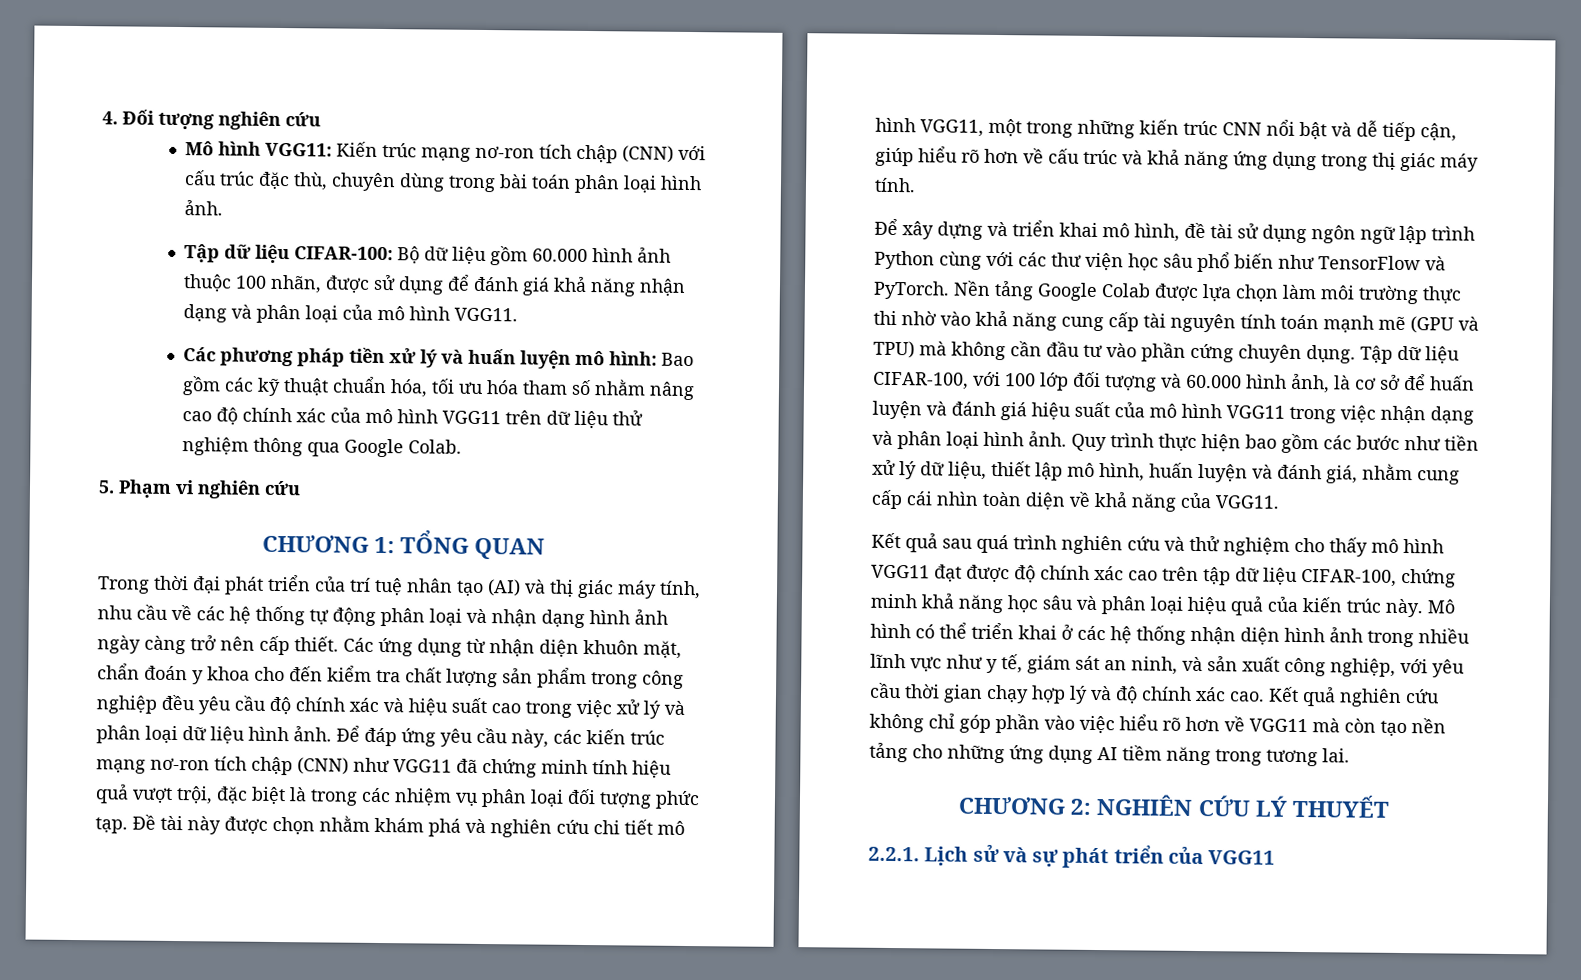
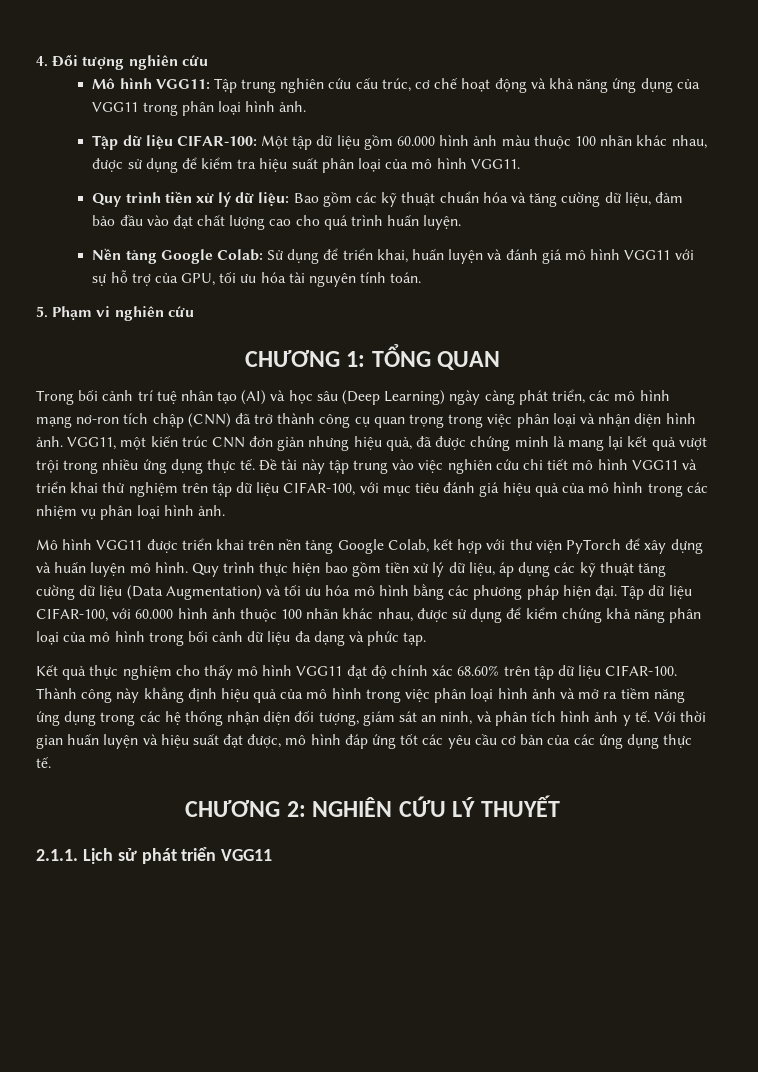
[336,141,707,164] [184,170,572,193] Kiến trúc mạng nơ-ron tích chập (CNN) với cấu trúc đặc thù, chuyên dùng trong bài toán -> [213,77,700,93] [92,102,178,116] Tập trung nghiên cứu cấu trúc, cơ chế hoạt động và khả năng ứng dụng của VGG11 trong
[397,246,421,264] Bộ -> [261,135,313,150] Một tập
[183,274,687,297] [183,304,253,323] thuộc 100 nhãn, được sử dụng để đánh giá khả năng nhận dạng và -> [501,135,707,149] [92,157,318,173] màu thuộc 100 nhãn khác nhau, được sử dụng để kiểm tra hiệu suất
[183,347,658,369] Các phương pháp tiền xử lý và huấn luyện mô hình: -> [92,191,290,207] Quy trình tiền xử lý dữ liệu:
[390,378,696,401] [182,407,644,429] [182,437,463,458] hóa, tối ưu hóa tham số nhằm nâng cao độ chính xác của mô hình VGG11 trên dữ liệu thử nghiệm thông qua Google Colab. -> [482,192,683,207] [92,214,462,230] [92,248,694,264] [92,270,422,287] hóa và tăng cường dữ liệu, đảm bảo đầu vào đạt chất lượng cao cho quá trình huấn luyện. // Nền tảng Google Colab: Sử dụng để triển khai, huấn luyện và đánh giá mô hình VGG11 với sự hỗ trợ của GPU, tối ưu hóa tài nguyên tính toán.
[153,574,346,595] thời đại phát triển của -> [78,389,134,401] bối cảnh
[549,579,701,600] [97,604,668,628] [97,635,682,659] [97,663,684,689] [96,694,685,719] [96,725,665,748] [96,756,672,778] [95,784,307,805] thị giác máy tính, nhu cầu về các hệ thống tự động phân loại và nhận dạng hình ảnh ngày càng trở nên cấp thiết. Các ứng dụng từ nhận diện khuôn mặt, chẩn đoán y khoa cho đến kiểm tra chất lượng sản phẩm trong công nghiệp đều yêu cầu độ chính xác và hiệu suất cao trong việc xử lý và phân loại dữ liệu hình ảnh. Để đáp ứng yêu cầu này, các kiến trúc mạng nơ-ron tích chập (CNN) như VGG11 đã chứng minh tính hiệu quả vượt trội, đặc biệt là -> [288,389,670,405] [36,413,696,428] [36,435,707,451] [36,458,697,474] [36,481,644,497] học sâu (Deep Learning) ngày càng phát triển, các mô hình mạng nơ-ron tích chập (CNN) đã trở thành công cụ quan trọng trong việc phân loại và nhận diện hình ảnh. VGG11, một kiến trúc CNN đơn giản nhưng hiệu quả, đã được chứng minh là mang lại kết quả vượt trội trong nhiều ứng dụng thực tế. Đề tài này tập trung vào việc nghiên cứu chi tiết mô hình VGG11 và triển khai thử nghiệm trên tập dữ liệu CIFAR-100, với mục tiêu đánh giá hiệu quả của mô hình
[567,788,700,810] [95,814,685,838] [875,117,1457,142] [875,146,1479,172] [874,177,916,193] [874,218,1475,245] [874,250,1446,273] [873,280,1462,305] [873,310,1479,334] [873,340,1460,364] [872,371,1475,394] [872,400,1474,425] [872,430,1067,450] đối tượng phức tạp. Đề tài này được chọn nhằm khám phá và nghiên cứu chi tiết mô hình VGG11, một trong những kiến trúc CNN nổi bật và dễ tiếp cận, giúp hiểu rõ hơn về cấu trúc và khả năng ứng dụng trong thị giác máy tính. // Để xây dựng và triển khai mô hình, đề tài sử dụng ngôn ngữ lập trình Python cùng với các thư viện học sâu phổ biến như TensorFlow và PyTorch. Nền tảng Google Colab được lựa chọn làm môi trường thực thi nhờ vào khả năng cung cấp tài nguyên tính toán mạnh mẽ (GPU và TPU) mà không cần đầu tư vào phần cứng chuyên dụng. Tập dữ liệu CIFAR-100, với 100 lớp đối tượng và 60.000 hình ảnh, là cơ sở để huấn luyện và đánh giá hiệu suất của mô hình VGG11 trong việc nhận dạng và phân loại hình ảnh. -> [163,505,225,516] [36,538,703,554] [36,561,188,577] hình ảnh. // Mô hình VGG11 được triển khai trên nền tảng Google Colab, kết hợp với thư viện PyTorch để xây dựng và huấn luyện mô hình.
[1323,435,1441,451] các bước như -> (381, 569) none
[991,460,1460,485] [871,489,1279,512] [871,532,1220,555] thiết lập mô hình, huấn luyện và đánh giá, nhằm cung cấp cái nhìn toàn diện về khả năng của VGG11. // Kết quả sau quá trình nghiên cứu và thử -> [498,562,666,577] [36,584,692,600] [36,607,702,623] [36,630,427,646] [36,664,119,680] áp dụng các kỹ thuật tăng cường dữ liệu (Data Augmentation) và tối ưu hóa mô hình bằng các phương pháp hiện đại. Tập dữ liệu CIFAR-100, với 60.000 hình ảnh thuộc 100 nhãn khác nhau, được sử dụng để kiểm chứng khả năng phân loại của mô hình trong bối cảnh dữ liệu đa dạng và phức tạp. // Kết quả thực
[966,564,1456,588] [870,593,1455,618] [870,622,1074,640] được độ chính xác cao trên tập dữ liệu CIFAR-100, chứng minh khả năng học sâu và phân loại hiệu quả của kiến trúc này. Mô hình có thể triển khai ở -> [370,665,678,680] [36,687,685,703] [36,711,136,726] độ chính xác 68.60% trên tập dữ liệu CIFAR-100. Thành công này khẳng định hiệu quả của mô hình trong việc phân loại hình ảnh và mở ra tiềm năng ứng dụng trong
[1284,627,1470,648] [870,653,1023,674] hình ảnh trong nhiều lĩnh vực như y tế, -> [294,710,359,726] đối tượng,
[1207,656,1465,678] [869,682,1440,707] [869,713,1446,737] [869,742,1350,767] sản xuất công nghiệp, với yêu cầu thời gian chạy hợp lý và độ chính xác cao. Kết quả nghiên cứu không chỉ góp phần vào việc hiểu rõ hơn về VGG11 mà còn tạo nền tảng cho những ứng dụng AI tiềm năng trong tương lai. -> [494,710,707,726] [36,733,693,749] [36,756,51,768] phân tích hình ảnh y tế. Với thời gian huấn luyện và hiệu suất đạt được, mô hình đáp ứng tốt các yêu cầu cơ bản của các ứng dụng thực tế.
[868,846,920,862] 2.2.1. -> [36,849,78,861] 2.1.1.
[1002,844,1204,869] và sự phát triển của -> [141,847,217,864] phát triển

